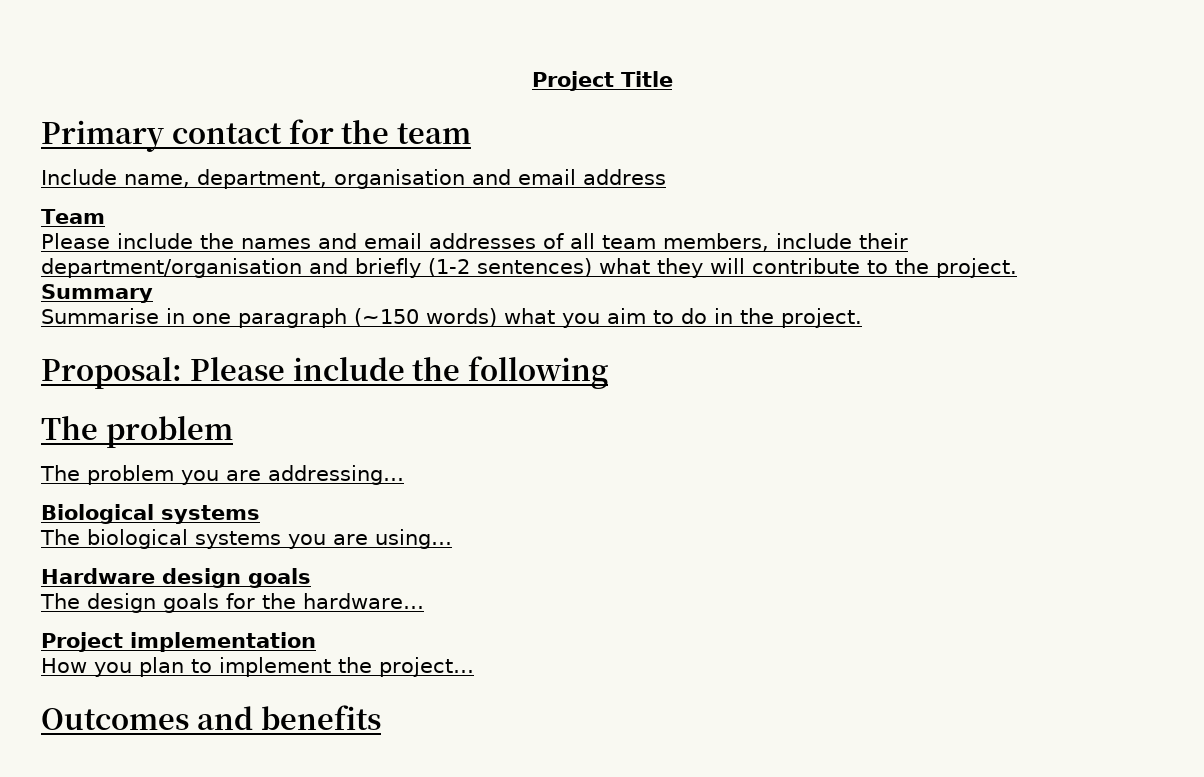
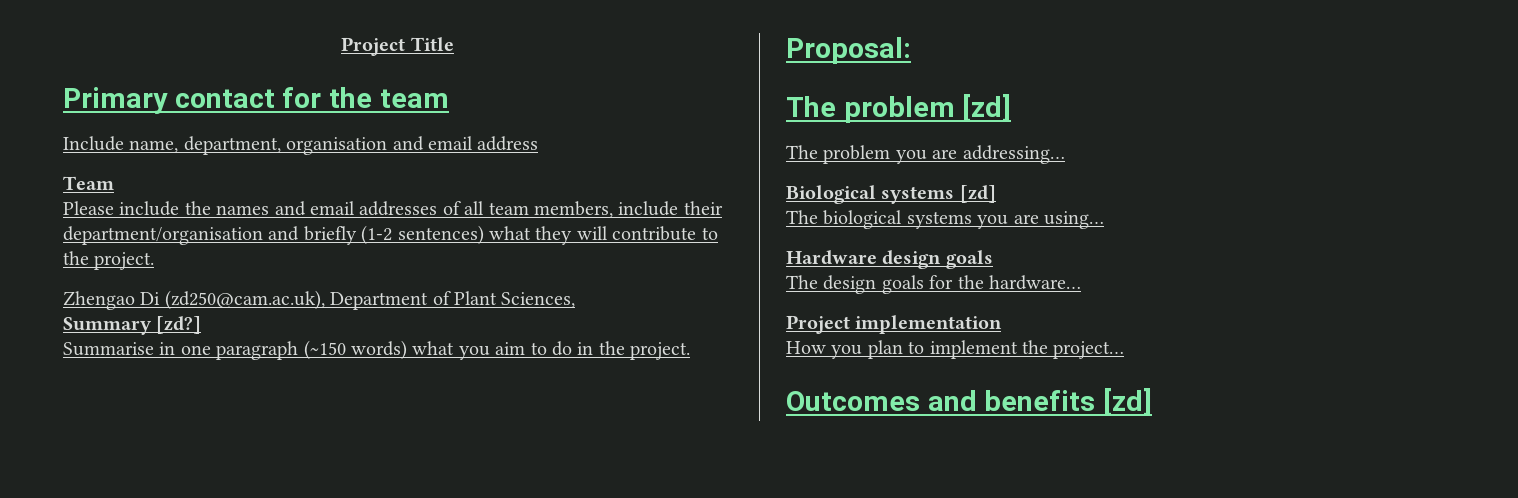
(1017, 268) none -> [63,290,576,310] // Zhengao Di (zd250@cam.ac.uk), Department of Plant Sciences,
(153, 293) none -> [156,316,202,334] [zd?]
[189,356,609,389] [41,416,233,448] Please include the following // The problem -> [786,94,1012,123] // The problem [zd]
(260, 514) none -> [959,185,996,203] [zd]
(381, 717) none -> [1103,388,1153,416] [zd]

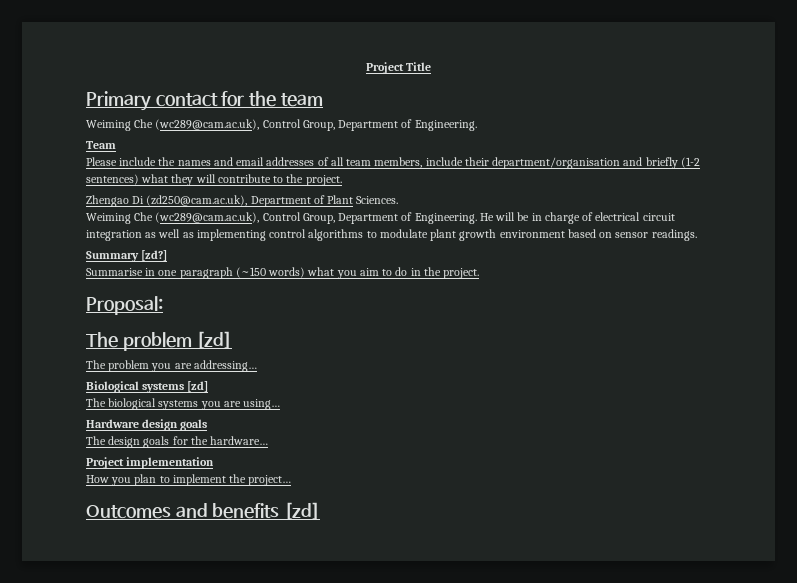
[63,136,539,155] Include name, department, organisation and email address -> [86,119,477,131] Weiming Che (wc289@cam.ac.uk), Control Group, Department of Engineering.
[501,292,576,308] Sciences, -> [356,196,399,204] [86,212,675,224] [86,229,697,241] Sciences. // Weiming Che (wc289@cam.ac.uk), Control Group, Department of Engineering. He will be in charge of electrical circuit integration as well as implementing control algorithms to modulate plant growth environment based on sensor readings.

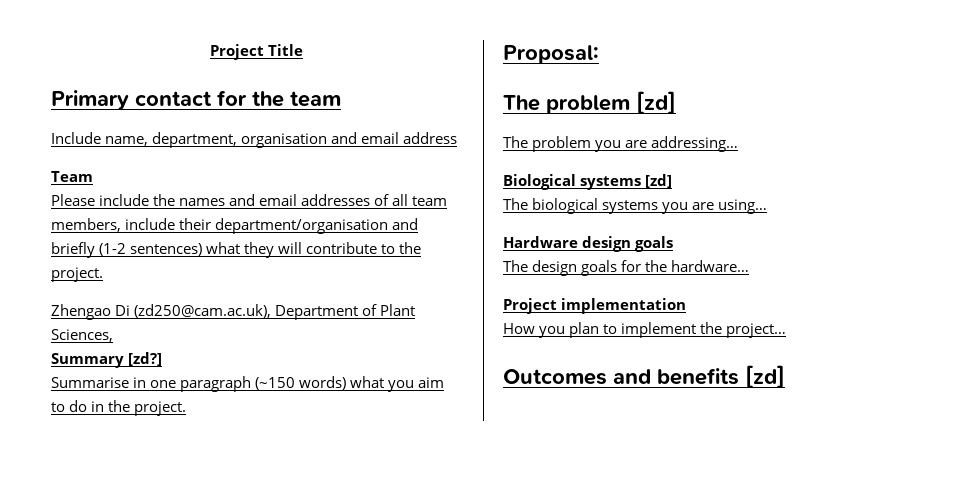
[86,119,477,131] Weiming Che (wc289@cam.ac.uk), Control Group, Department of Engineering. -> [51,132,458,148] Include name, department, organisation and email address
[356,196,399,204] [86,212,675,224] [86,229,697,241] Sciences. // Weiming Che (wc289@cam.ac.uk), Control Group, Department of Engineering. He will be in charge of electrical circuit integration as well as implementing control algorithms to modulate plant growth environment based on sensor readings. -> [51,329,113,342] Sciences,

